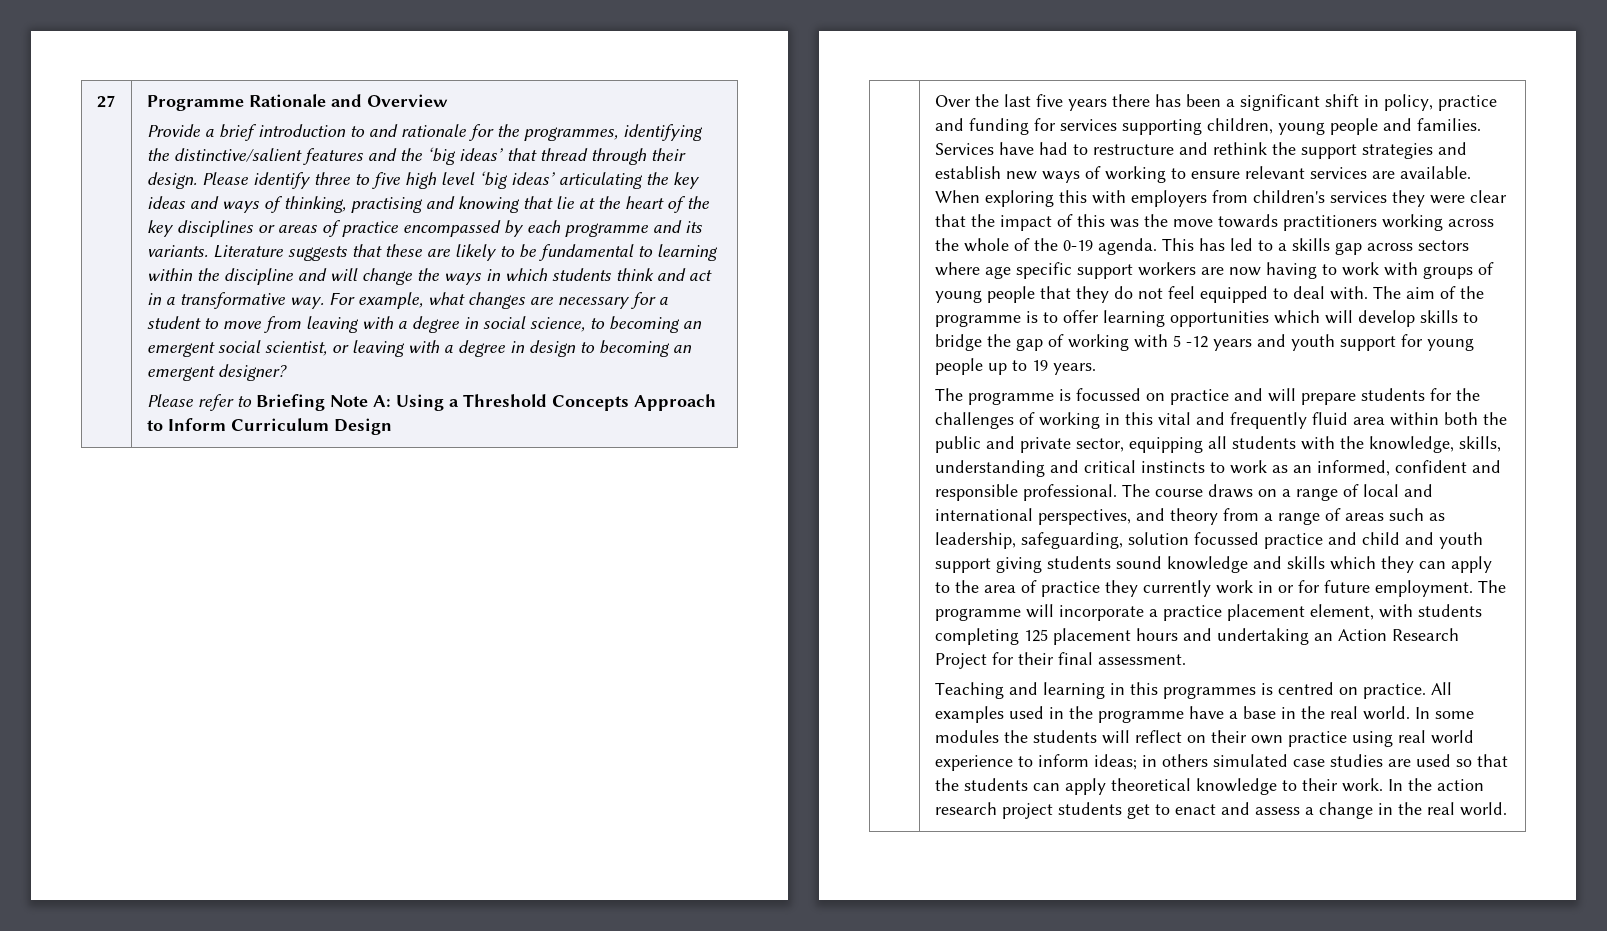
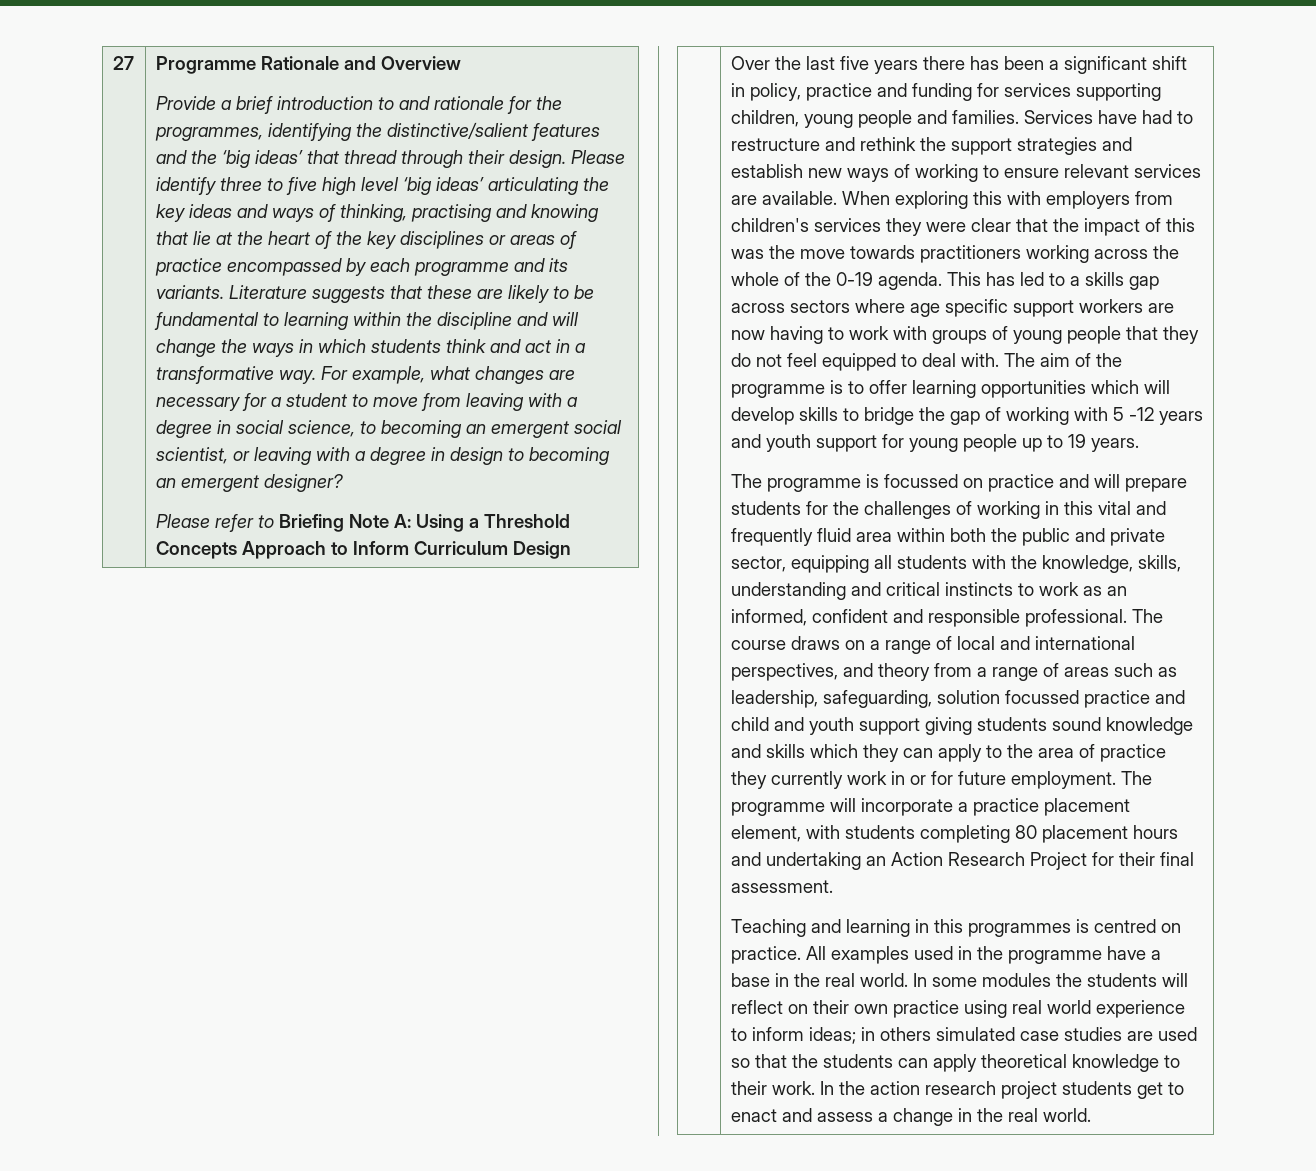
[1023,629,1048,642] 125 -> [1014,825,1037,839] 80

